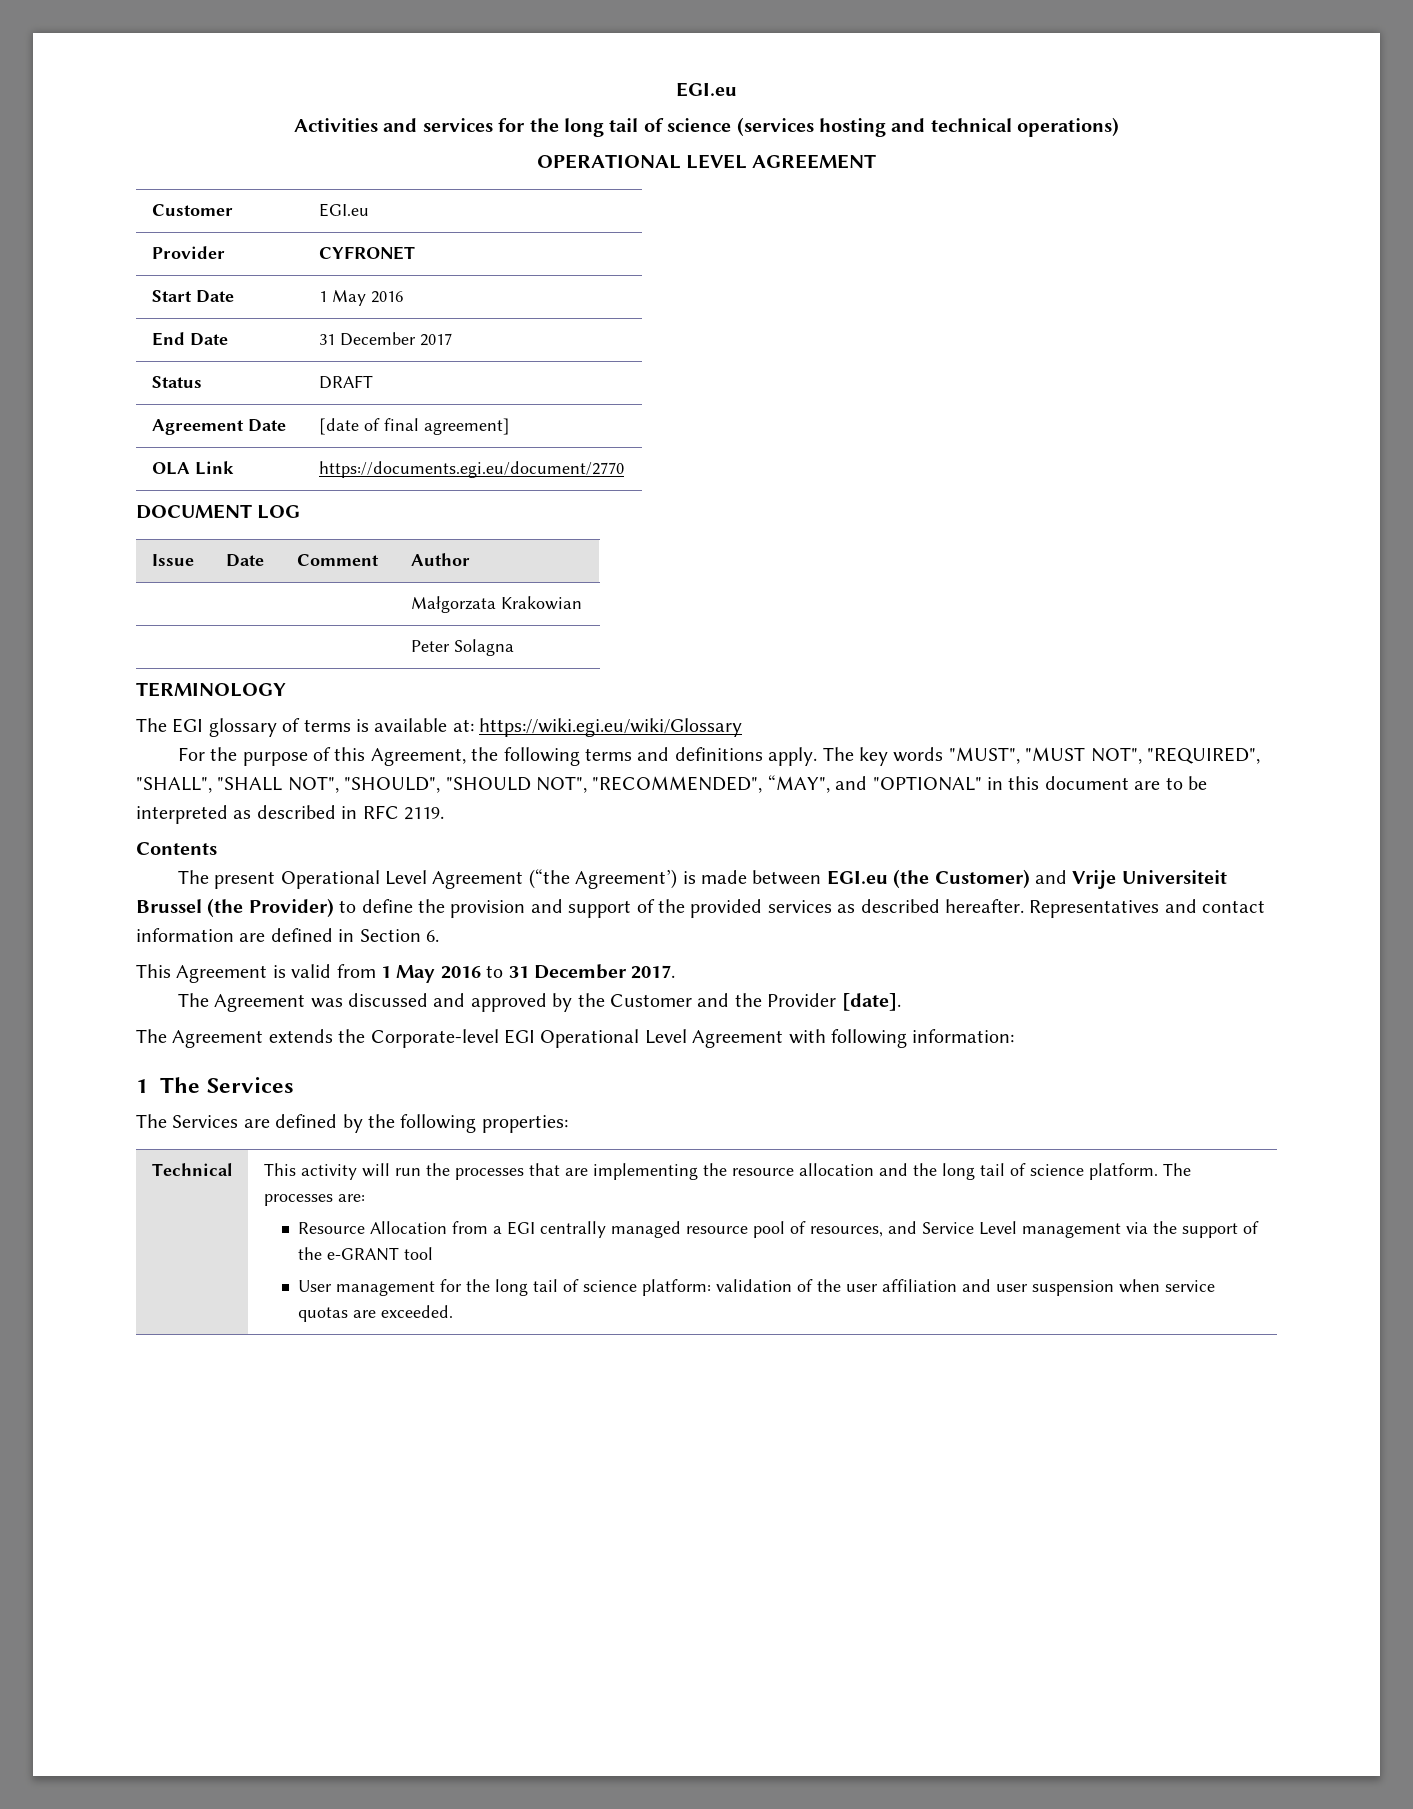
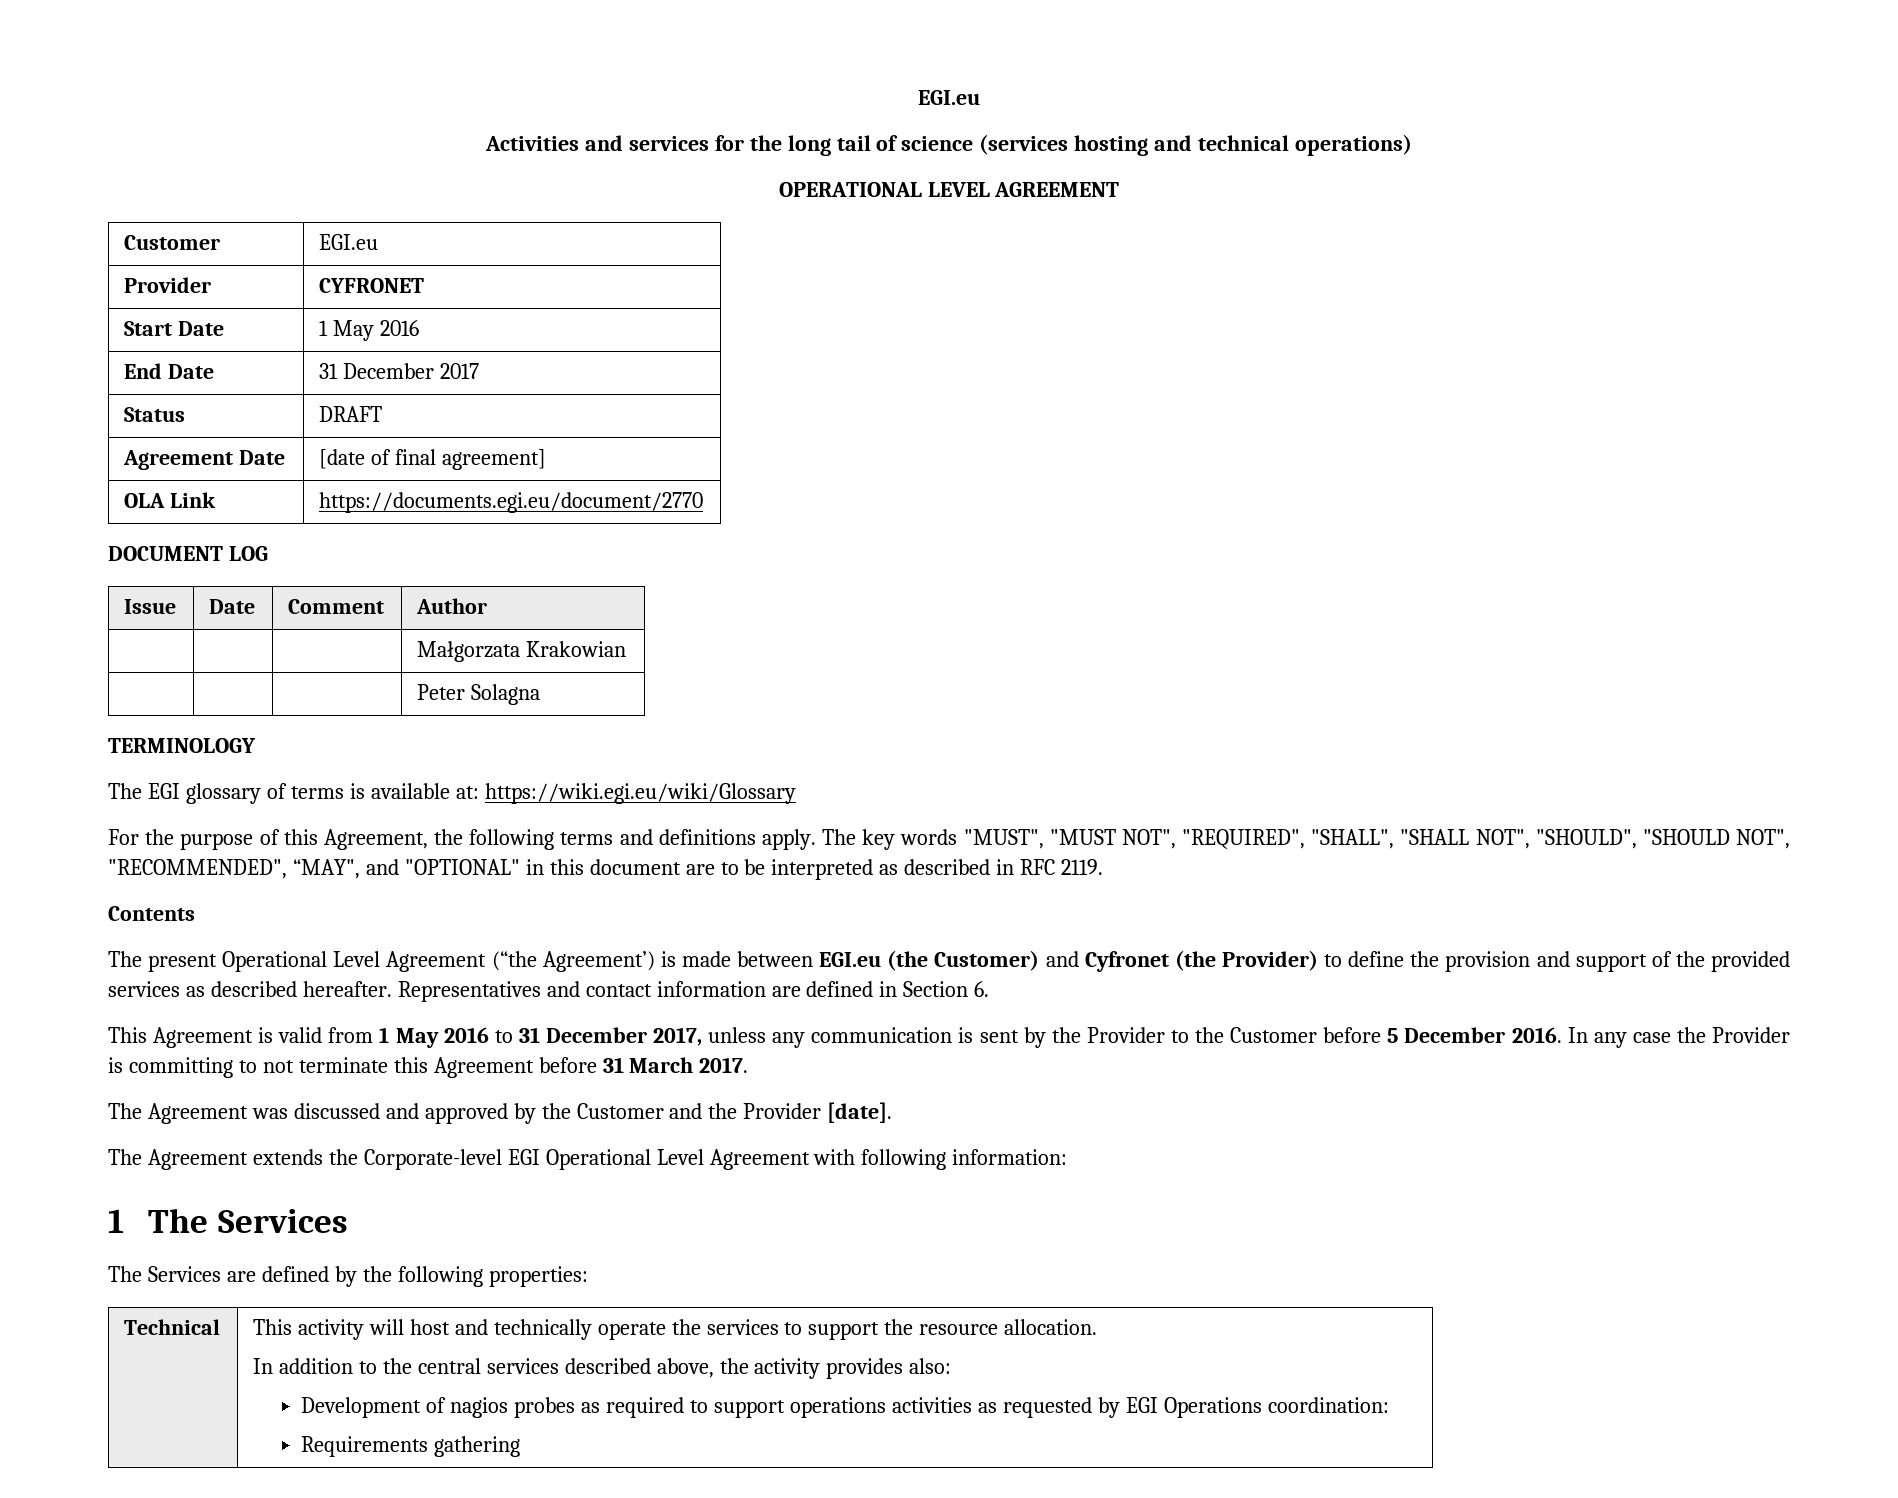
[1072,870,1227,889] [136,899,202,913] Vrije Universiteit Brussel -> [1084,951,1169,972] Cyfronet
(627, 971) none -> [653,1027,1790,1048] [108,1057,694,1078] 2017, unless any communication is sent by the Provider to the Customer before 5 December 2016. In any case the Provider is committing to not terminate this Agreement before 31 March
[394,1163,1191,1180] [263,1194,365,1206] [298,1221,1260,1238] [298,1247,434,1261] [298,1279,1216,1296] [298,1305,454,1322] run the processes that are implementing the resource allocation and the long tail of science platform. The processes are: // Resource Allocation from a EGI centrally managed resource pool of resources, and Service Level management via the support of the e-GRANT tool // User management for the long tail of science platform: validation of the user affiliation and user suspension when service quotas are exceeded. -> [409,1319,1098,1340] [253,1358,952,1379] [301,1397,1389,1418] [301,1436,521,1457] host and technically operate the services to support the resource allocation. // In addition to the central services described above, the activity provides also: // Development of nagios probes as required to support operations activities as requested by EGI Operations coordination: // Requirements gathering

